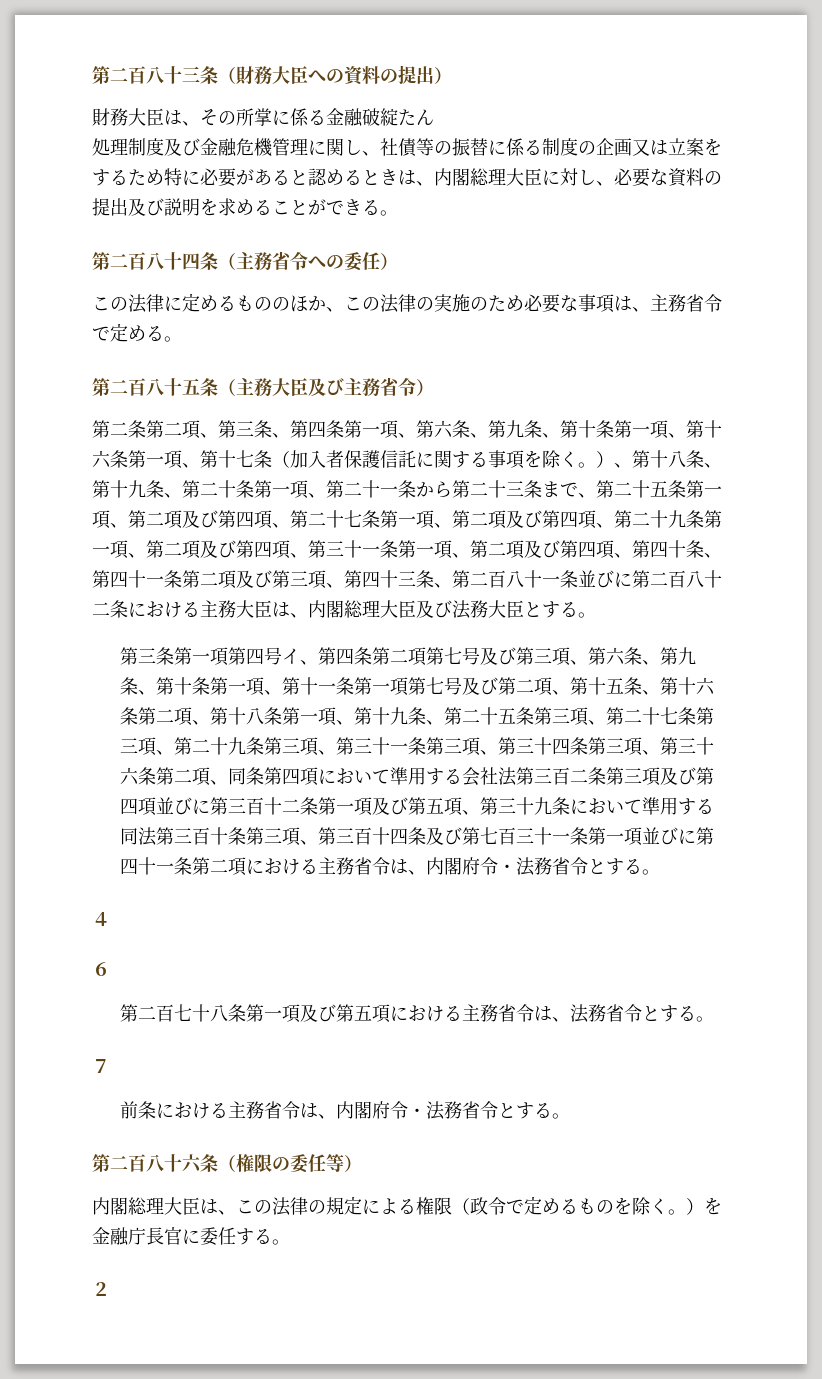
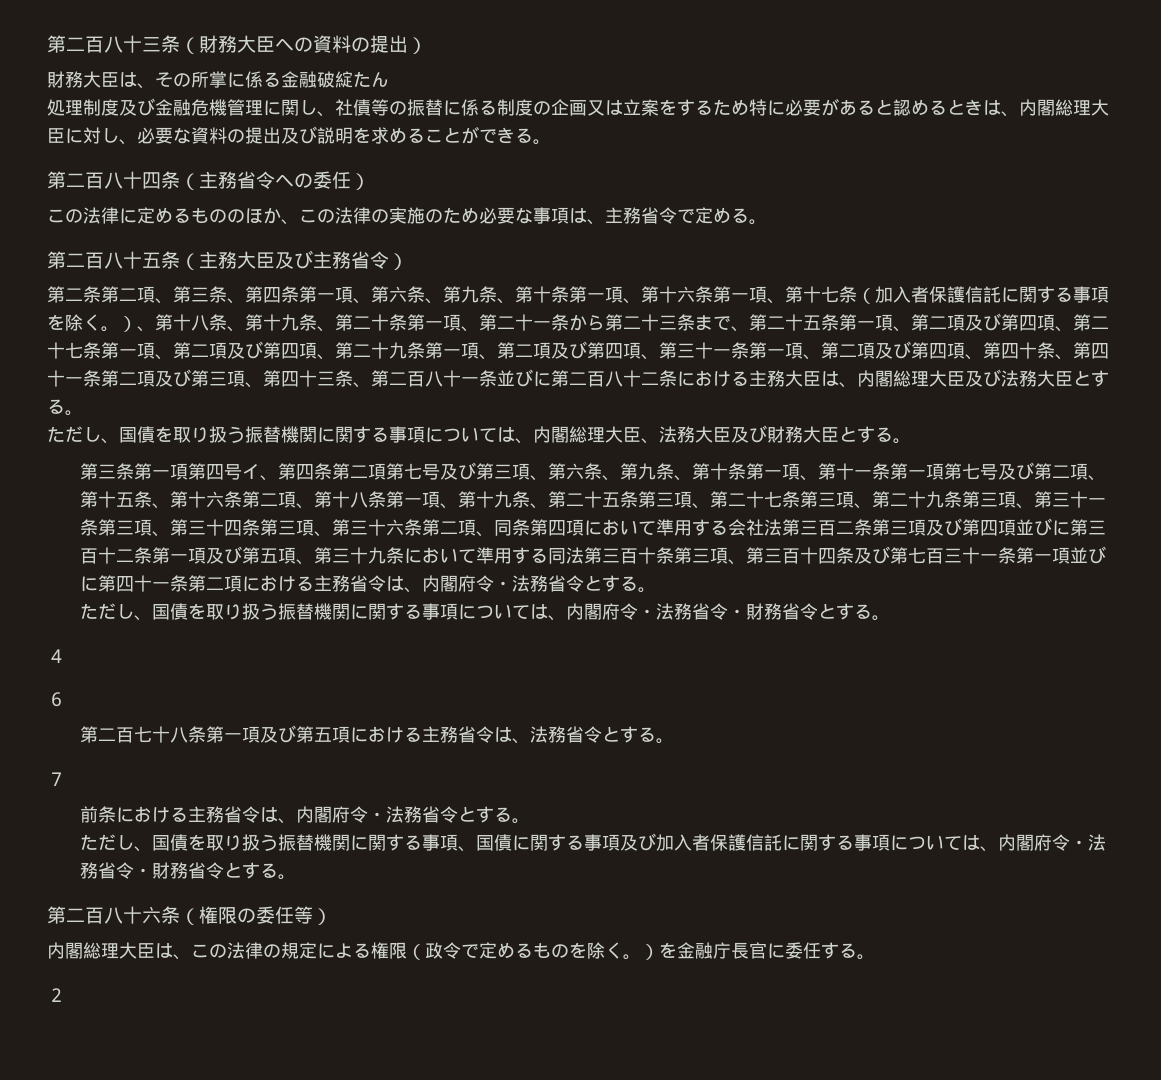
(596, 615) none -> [47,425,911,444] // ただし、国債を取り扱う振替機関に関する事項については、内閣総理大臣、法務大臣及び財務大臣とする。
(661, 872) none -> [79,603,890,621] // ただし、国債を取り扱う振替機関に関する事項については、内閣府令・法務省令・財務省令とする。
(571, 1116) none -> [79,833,1106,852] [79,862,296,880] // ただし、国債を取り扱う振替機関に関する事項、国債に関する事項及び加入者保護信託に関する事項については、内閣府令・法務省令・財務省令とする。

